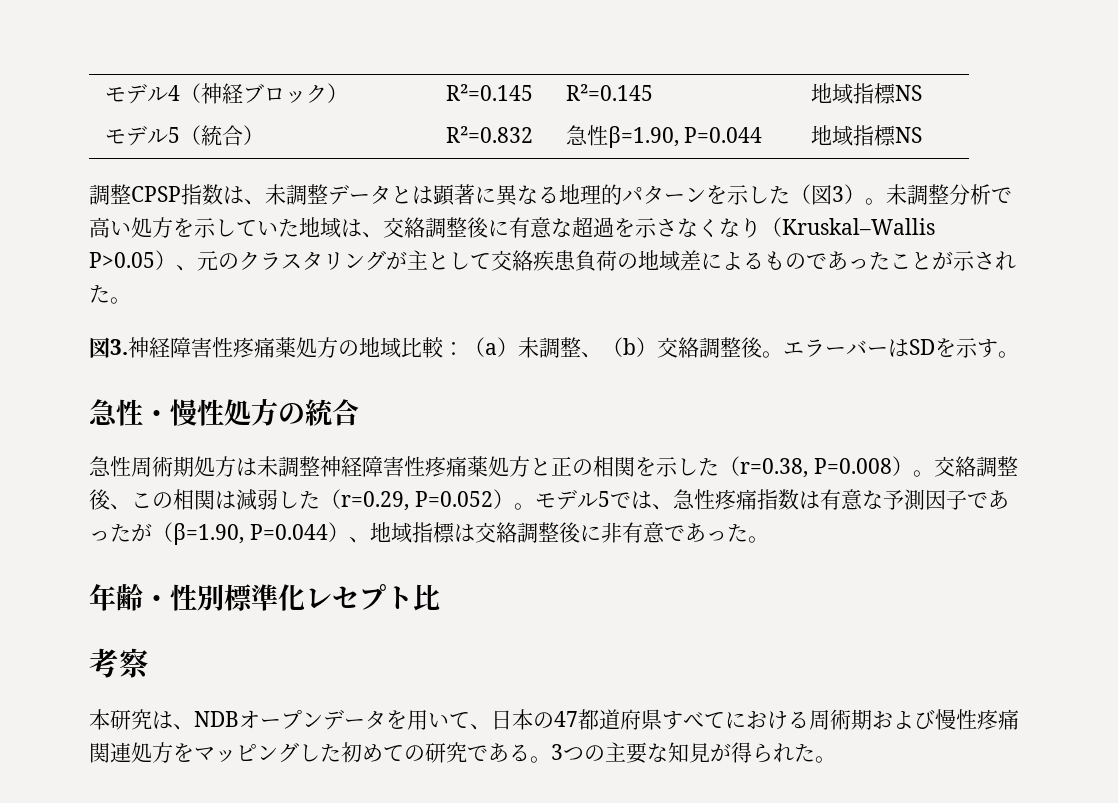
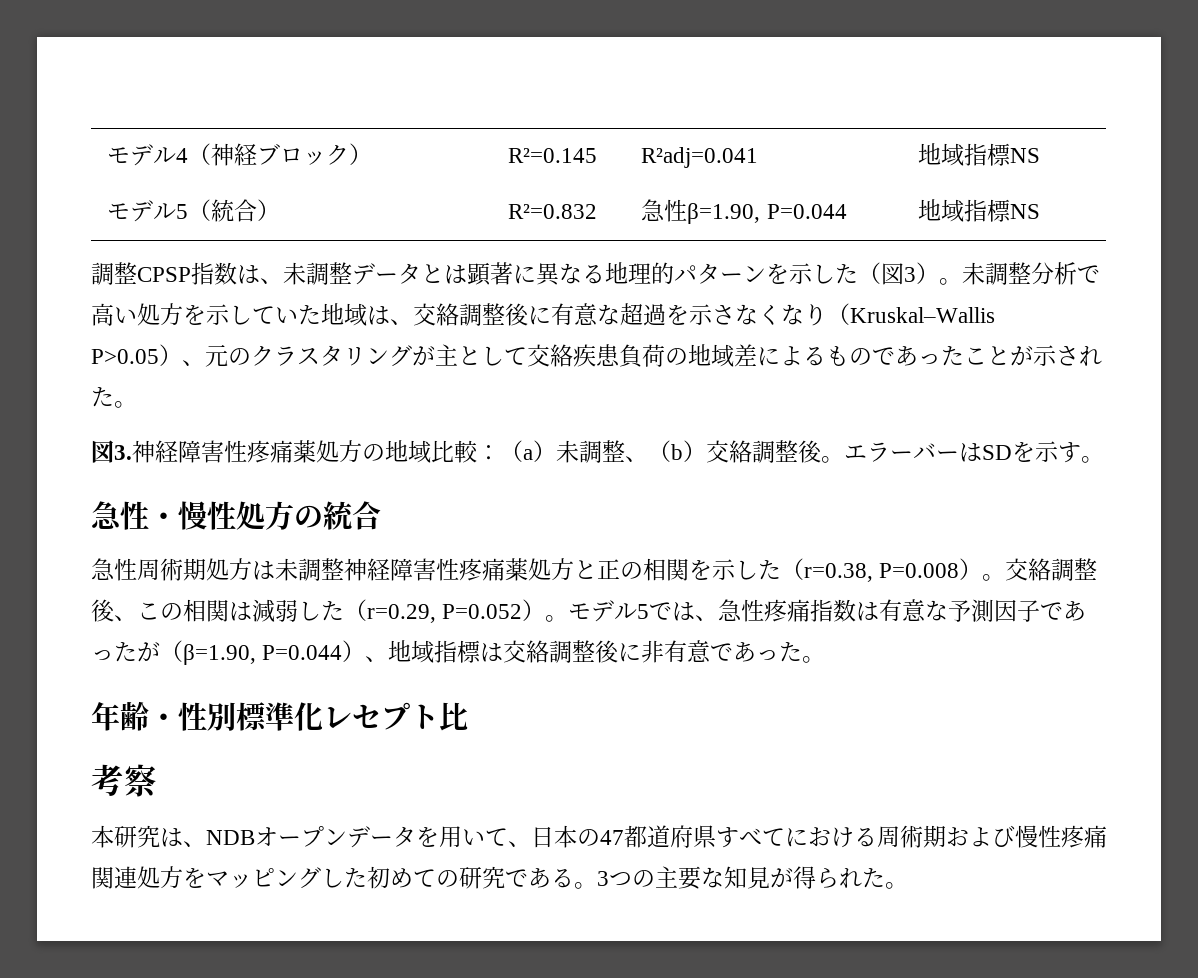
[565,84,653,101] R²=0.145 -> [641,147,759,168] R²adj=0.041

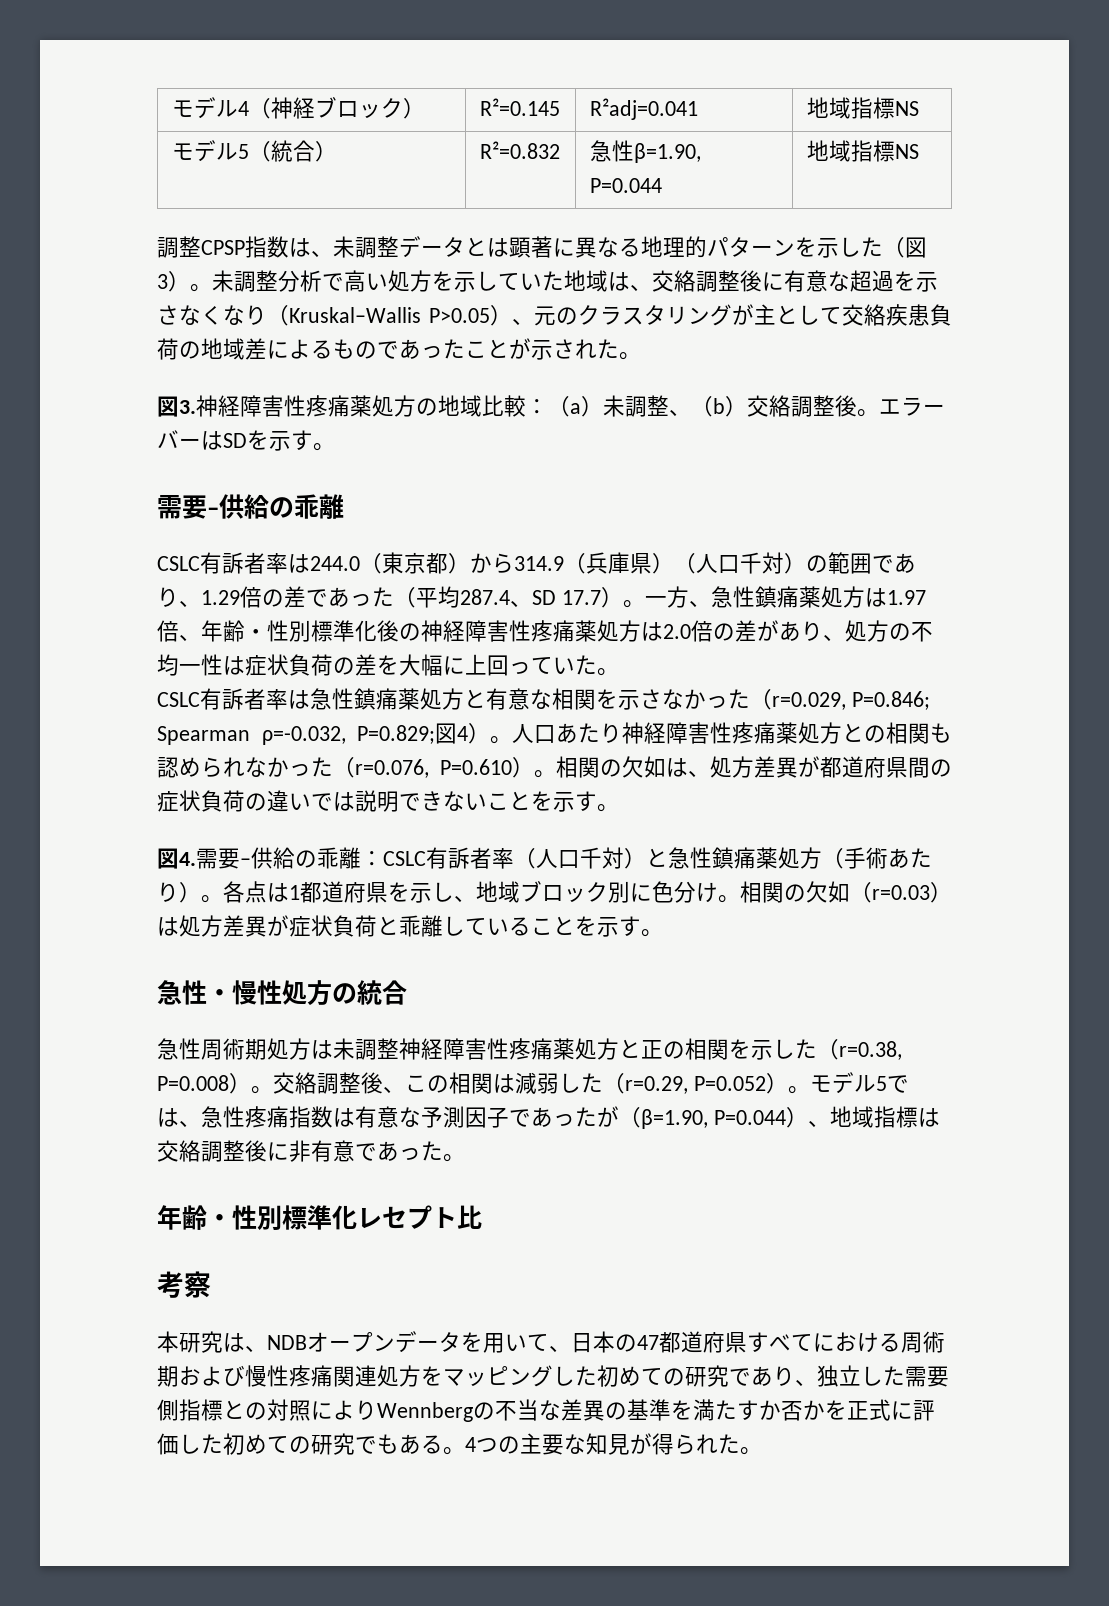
(1104, 459) none -> [157,494,344,519] [157,552,916,574] [157,586,926,608] [157,620,933,642] [157,654,619,676] [157,688,930,710] [157,722,952,745] [157,756,952,778] [157,790,619,812] [157,847,932,869] [157,881,952,903] [157,915,663,937] // 需要–供給の乖離 // CSLC有訴者率は244.0（東京都）から314.9（兵庫県）（人口千対）の範囲であり、1.29倍の差であった（平均287.4、SD 17.7）。一方、急性鎮痛薬処方は1.97倍、年齢・性別標準化後の神経障害性疼痛薬処方は2.0倍の差があり、処方の不均一性は症状負荷の差を大幅に上回っていた。 // CSLC有訴者率は急性鎮痛薬処方と有意な相関を示さなかった（r=0.029, P=0.846; Spearman ρ=-0.032, P=0.829;図4）。人口あたり神経障害性疼痛薬処方との相関も認められなかった（r=0.076, P=0.610）。相関の欠如は、処方差異が都道府県間の症状負荷の違いでは説明できないことを示す。 // 図4.需要–供給の乖離：CSLC有訴者率（人口千対）と急性鎮痛薬処方（手術あたり）。各点は1都道府県を示し、地域ブロック別に色分け。相関の欠如（r=0.03）は処方差異が症状負荷と乖離していることを示す。
[551,868,609,889] る。3 -> [773,1365,949,1387] [157,1399,935,1422] [157,1433,476,1455] り、独立した需要側指標との対照によりWennbergの不当な差異の基準を満たすか否かを正式に評価した初めての研究でもある。4

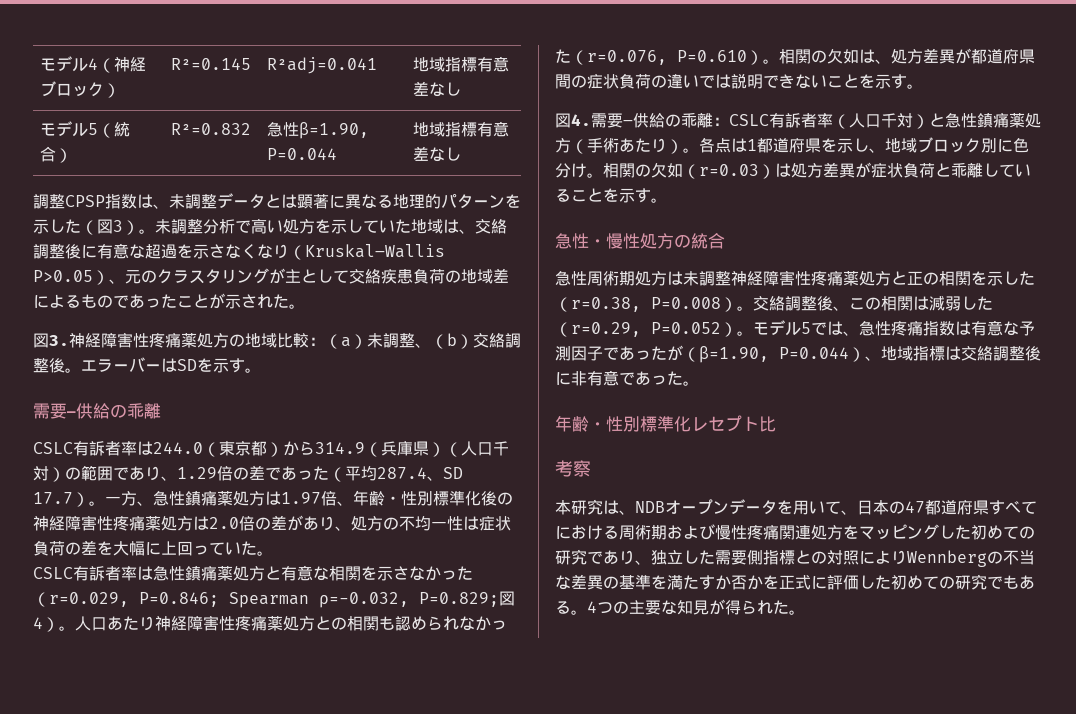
[894,101,919,116] NS -> [477,56,510,72] [413,81,462,97] 有意差なし
[894,144,919,159] NS -> [477,121,510,137] [413,146,462,162] 有意差なし

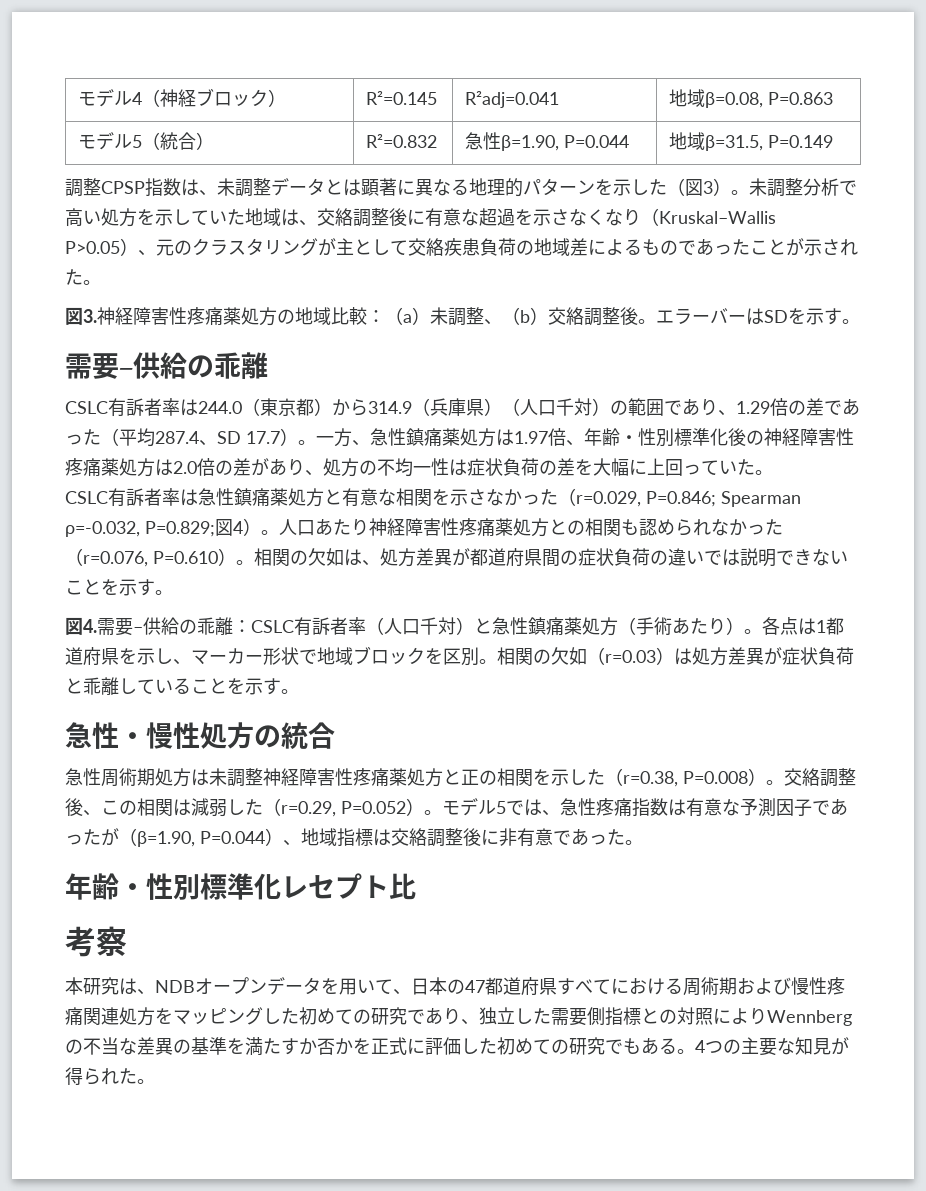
[445,56,510,72] [413,81,462,97] 指標有意差なし -> [705,92,834,108] β=0.08, P=0.863
[445,121,510,137] [413,146,462,162] 指標有意差なし -> [705,135,834,151] β=31.5, P=0.149
(885, 150) none -> [191,647,317,665] マーカー形状で
[981,138,1029,153] [555,163,587,178] 別に色分け -> [425,647,479,666] を区別

